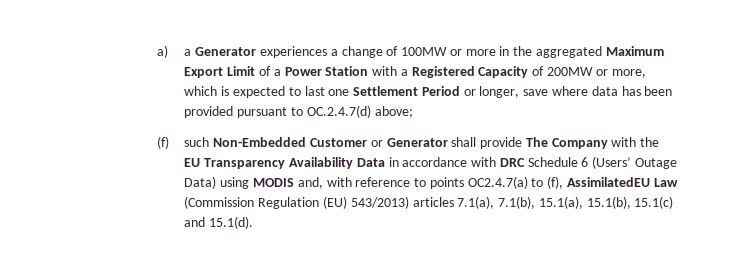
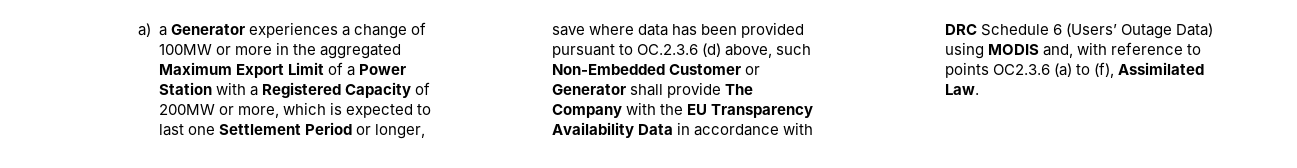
[306,105,413,118] [157,136,170,149] OC.2.4.7(d) above; // (f) -> [636,43,772,58] OC.2.3.6 (d) above,
[467,176,678,189] [184,196,674,209] [184,216,254,229] OC2.4.7(a) to (f), AssimilatedEU Law (Commission Regulation (EU) 543/2013) articles 7.1(a), 7.1(b), 15.1(a), 15.1(b), 15.1(c) and 15.1(d). -> [992,62,1204,78] [944,84,979,95] OC2.3.6 (a) to (f), Assimilated Law.

